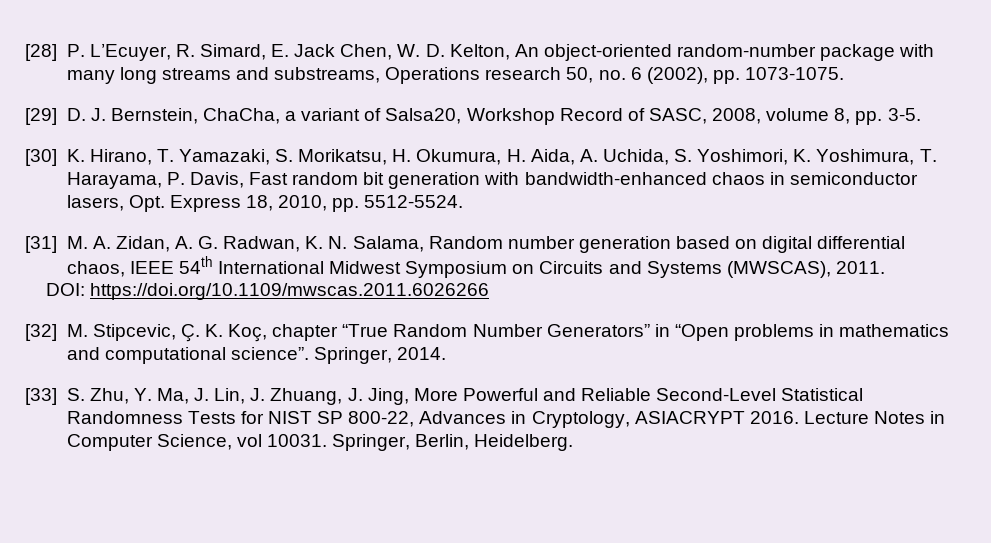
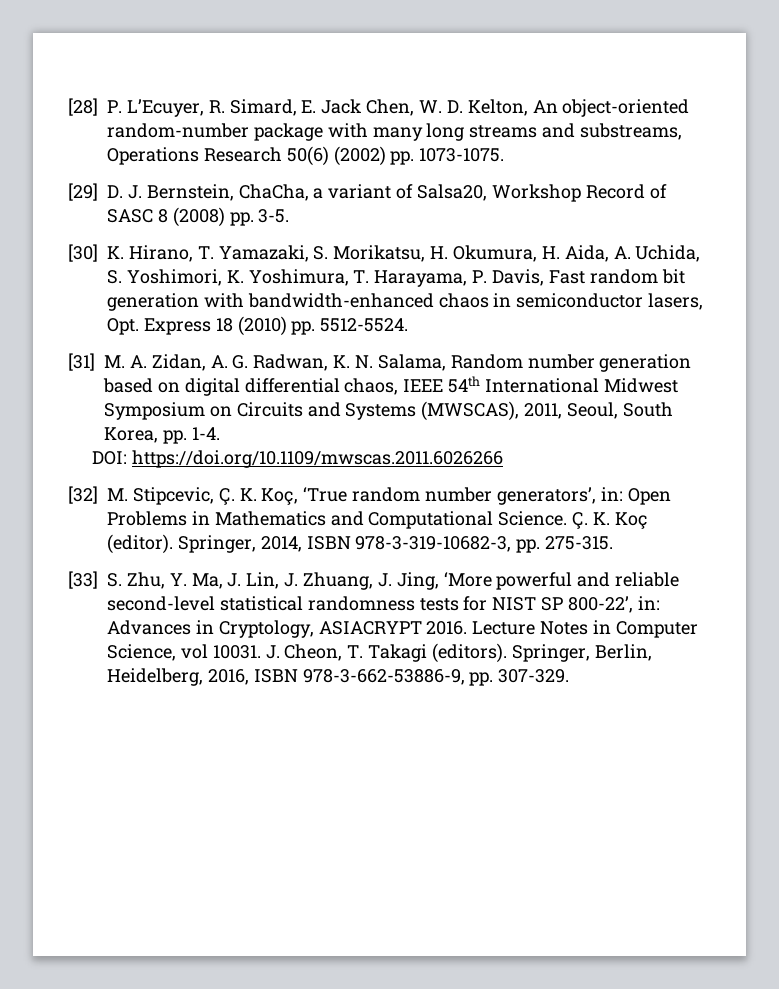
[485,67,708,84] research 50, no. 6 (2002), -> [203,146,386,166] Research 50(6) (2002)
[648,108,851,124] SASC, 2008, volume 8, -> [107,207,225,227] SASC 8 (2008)
[245,195,328,211] 18, 2010, -> [215,316,287,336] 18 (2010)
[835,261,885,274] 2011. -> [524,402,673,419] [104,427,220,444] 2011, Seoul, South Korea, pp. 1-4.
[272,324,950,341] [66,347,447,364] chapter “True Random Number Generators” in “Open problems in mathematics and computational science”. Springer, 2014. -> [303,487,671,505] [107,511,648,529] [107,534,614,554] ‘True random number generators’, in: Open Problems in Mathematics and Computational Science. Ç. K. Koç (editor). Springer, 2014, ISBN 978-3-319-10682-3, pp. 275-315.
[413,388,864,401] [66,411,236,424] More Powerful and Reliable Second-Level Statistical Randomness Tests -> [443,572,680,590] [107,596,459,611] ‘More powerful and reliable second-level statistical randomness tests
[348,411,415,427] 800-22, -> [568,596,660,613] 800-22’, in:
[332,434,574,451] Springer, Berlin, Heidelberg. -> [265,643,652,663] [107,668,570,686] J. Cheon, T. Takagi (editors). Springer, Berlin, Heidelberg, 2016, ISBN 978-3-662-53886-9, pp. 307-329.

